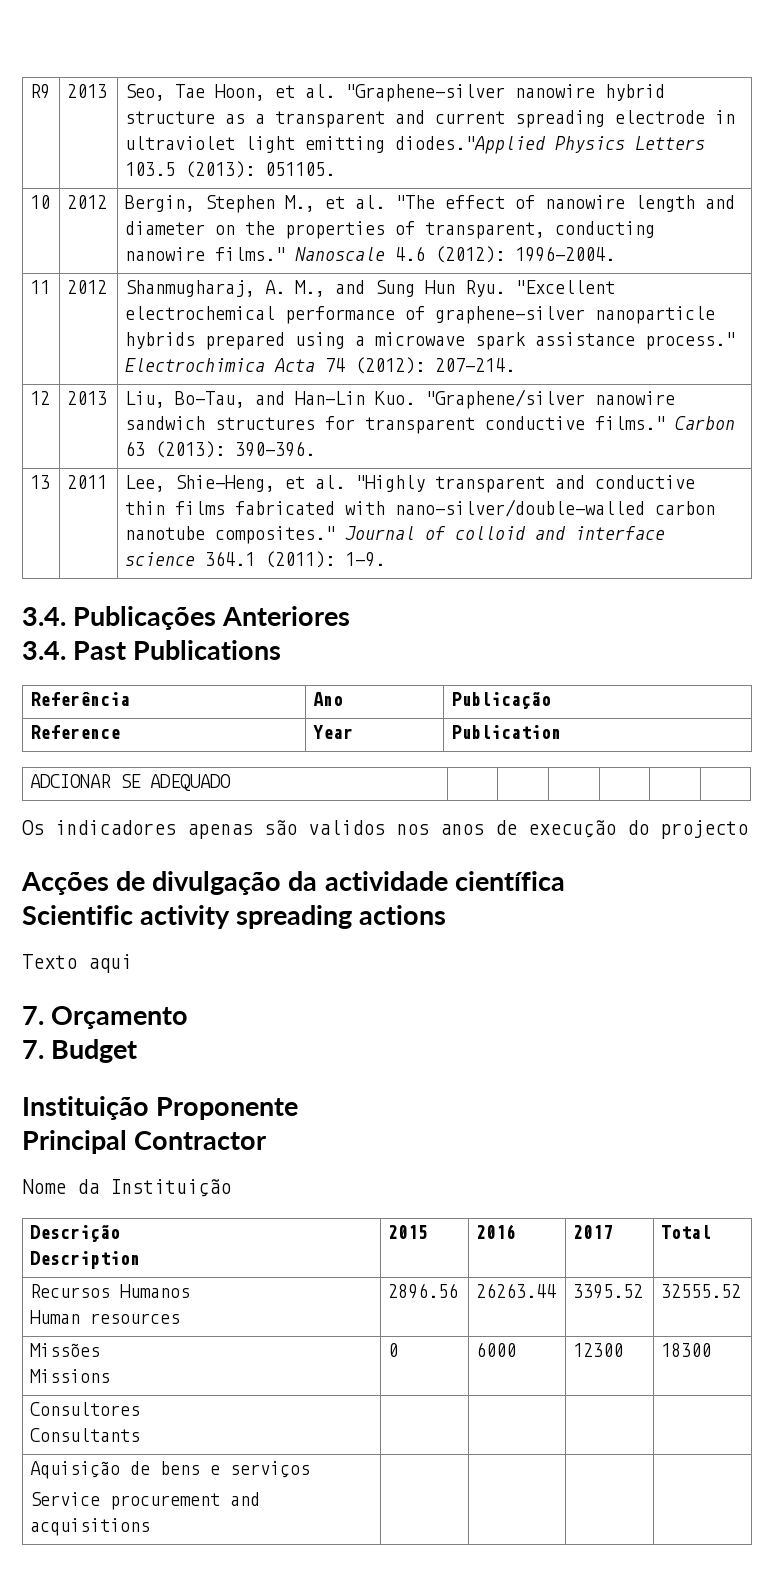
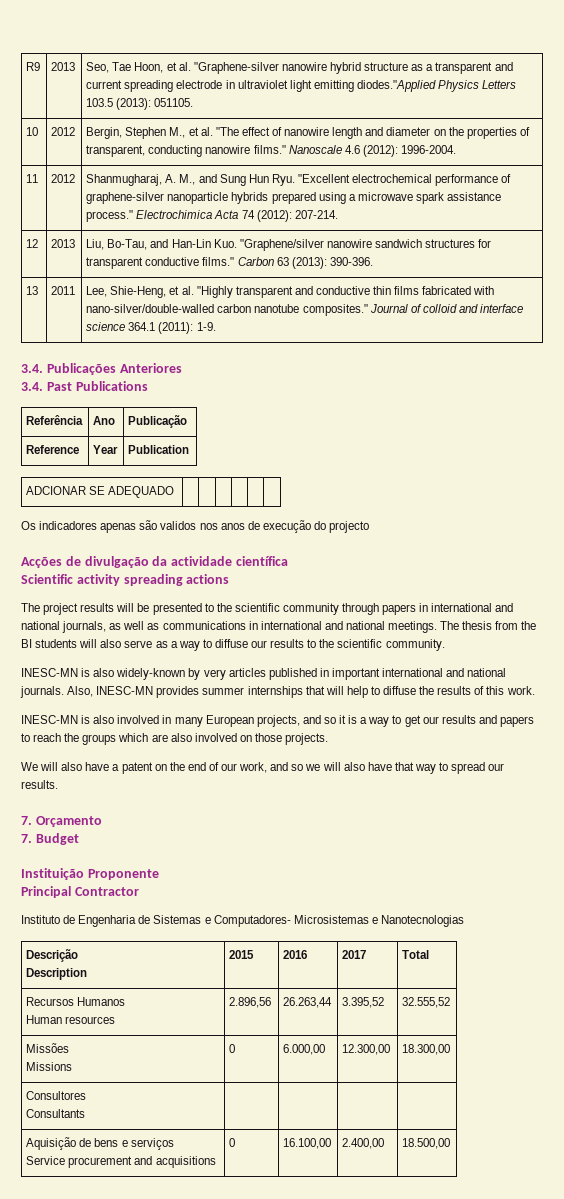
[22,954,132,973] Texto aqui -> [21,603,514,615] [21,621,537,633] [21,639,445,651] [21,668,507,680] [20,686,535,698] [21,715,534,727] [21,733,329,745] [21,762,505,774] [21,780,58,789] The project results will be presented to the scientific community through papers in international and national journals, as well as communications in international and national meetings. The thesis from the BI students will also serve as a way to diffuse our results to the scientific community. // INESC-MN is also widely-known by very articles published in important international and national journals. Also, INESC-MN provides summer internships that will help to diffuse the results of this work. // INESC-MN is also involved in many European projects, and so it is a way to get our results and papers to reach the groups which are also involved on those projects. // We will also have a patent on the end of our work, and so we will also have that way to spread our results.
[22,1179,231,1197] Nome da Instituição -> [21,915,464,927] Instituto de Engenharia de Sistemas e Computadores- Microsistemas e Nanotecnologias
[388,1283,459,1299] [476,1283,557,1298] [573,1284,644,1299] [661,1284,742,1298] 2896.56 | 26263.44 | 3395.52 | 32555.52 -> [229,997,272,1008] [283,997,333,1008] [342,997,385,1008] [402,997,451,1008] 2.896,56 | 26.263,44 | 3.395,52 | 32.555,52
[476,1342,517,1357] [573,1343,624,1357] [661,1343,712,1357] 6000 | 12300 | 18300 -> [283,1044,326,1055] [342,1044,391,1055] [402,1044,451,1055] 6.000,00 | 12.300,00 | 18.300,00
(151, 1527) | | | -> [229,1138,236,1147] [283,1138,332,1149] [342,1138,385,1149] [402,1138,451,1149] 0 | 16.100,00 | 2.400,00 | 18.500,00

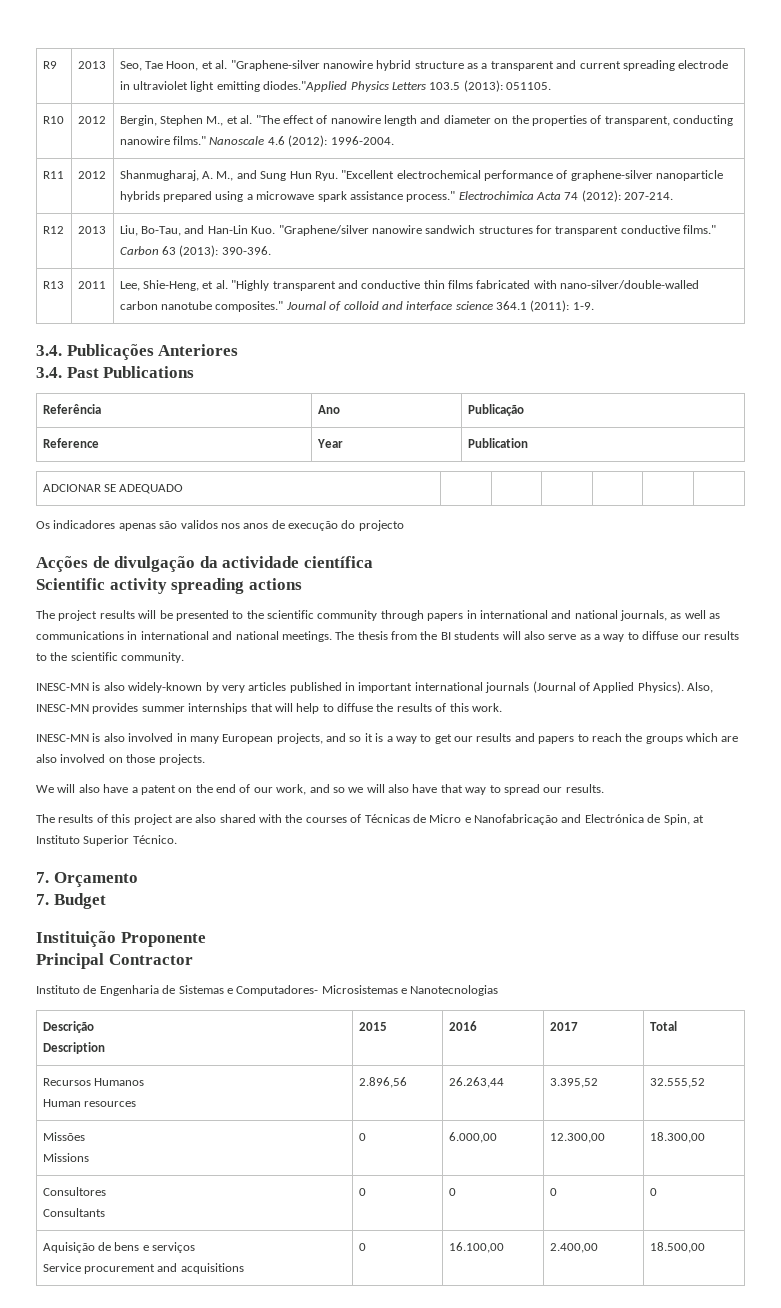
[26,127,39,136] 10 -> [42,116,64,124] R10
[26,174,39,183] 11 -> [42,171,64,179] R11
[26,239,39,248] 12 -> [42,226,64,234] R12
[26,286,39,295] 13 -> [42,281,64,289] R13
[446,668,507,677] [20,686,64,698] and national journals. -> [485,681,684,693] journals (Journal of Applied Physics).
(58, 784) none -> [36,814,704,825] [36,835,177,846] // The results of this project are also shared with the courses of Técnicas de Micro e Nanofabricação and Electrónica de Spin, at Instituto Superior Técnico.
(86, 1113) | | | -> [358,1188,366,1196] [448,1188,456,1196] [549,1188,557,1196] [649,1188,657,1196] 0 | 0 | 0 | 0

